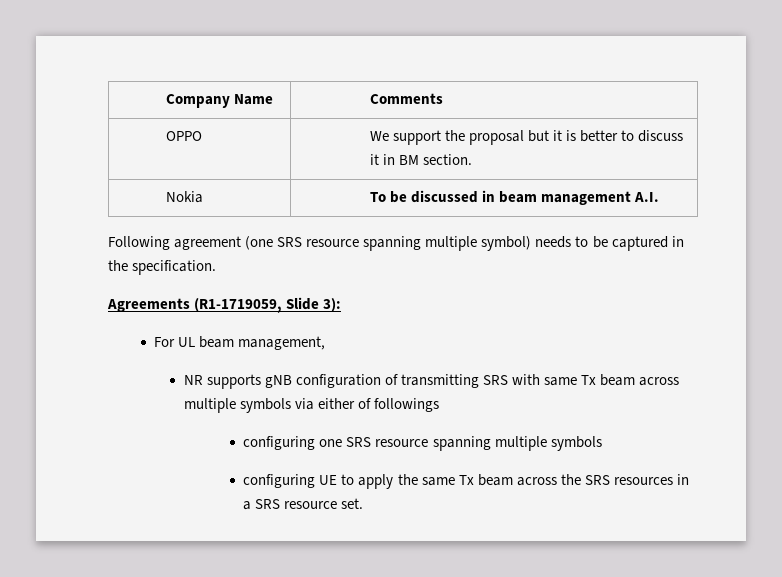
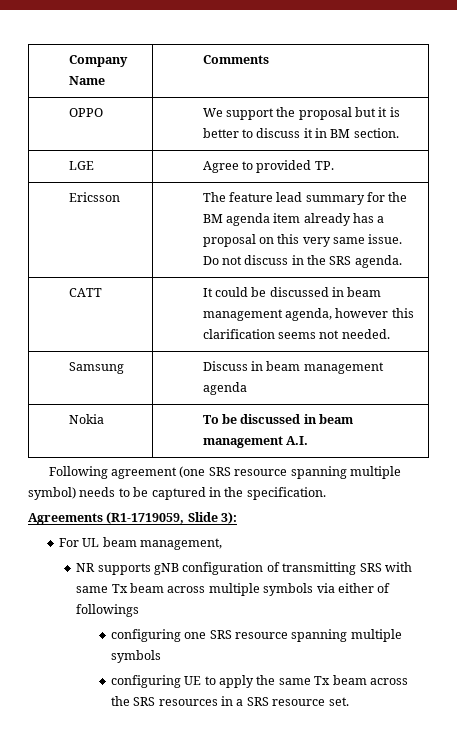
(472, 159) none -> [69,161,95,170] [202,160,334,173] [69,192,121,202] [202,192,408,205] [202,213,385,226] [202,234,403,247] [202,255,402,268] [69,288,103,297] [202,287,382,297] [202,308,414,321] [202,329,390,339] [69,362,125,374] [202,361,384,374] [202,382,247,395] // LGE | Agree to provided TP. // Ericsson | The feature lead summary for the BM agenda item already has a proposal on this very same issue. Do not discuss in the SRS agenda. // CATT | It could be discussed in beam management agenda, however this clarification seems not needed. // Samsung | Discuss in beam management agenda

